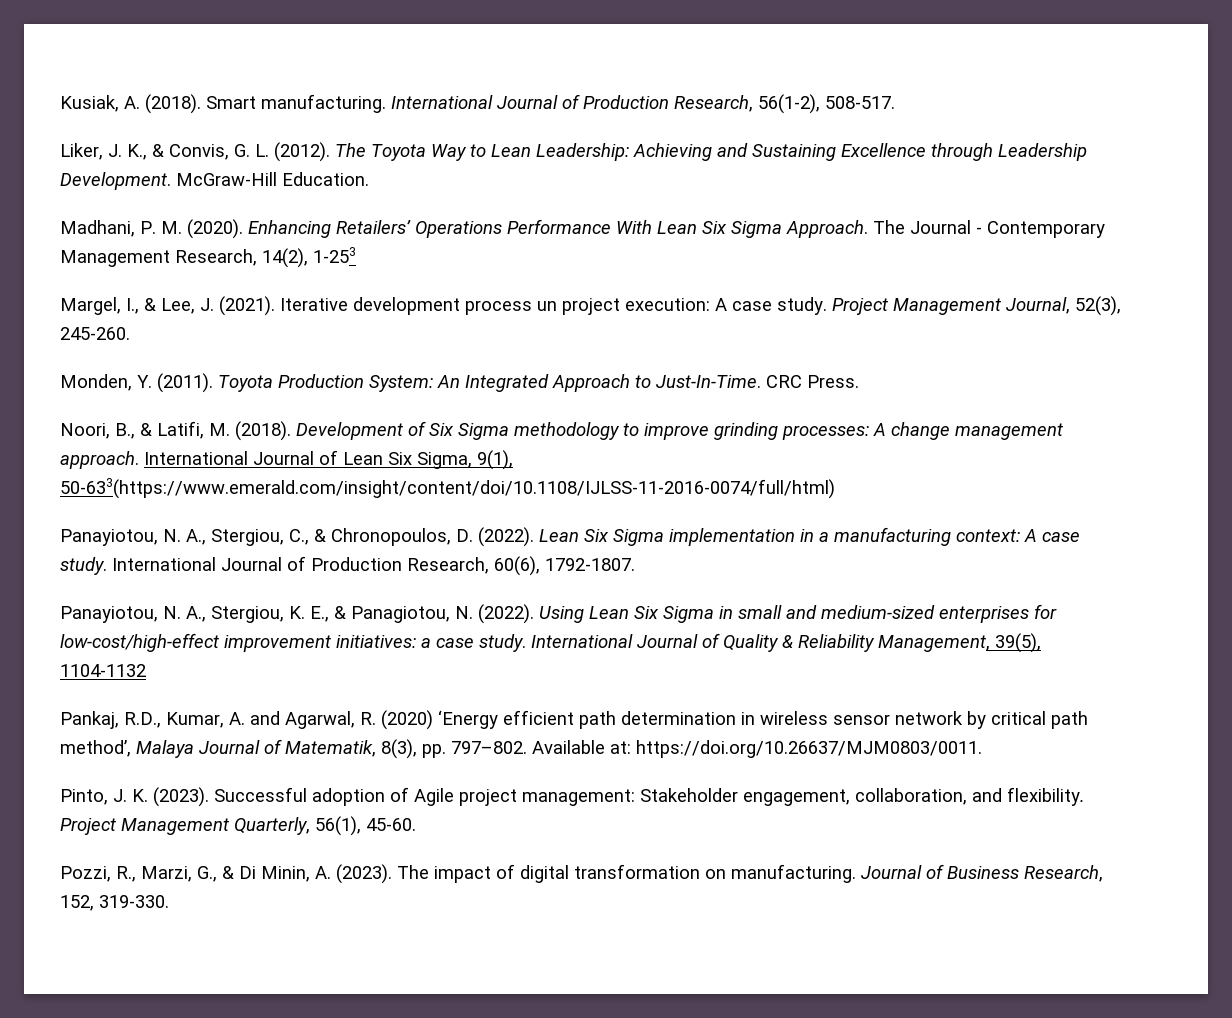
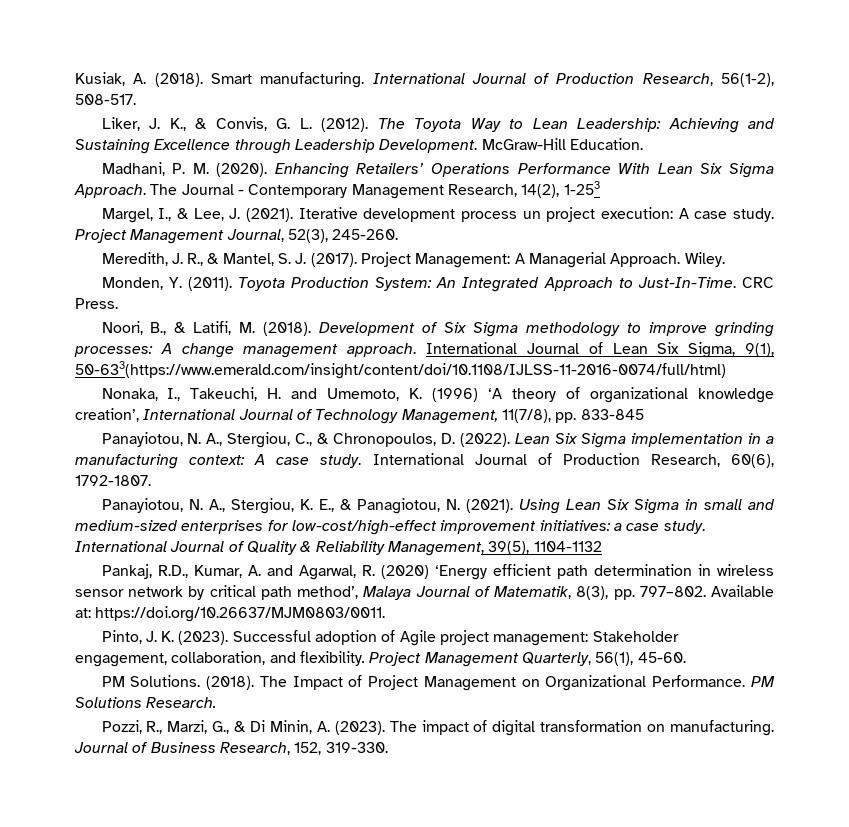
(130, 333) none -> [101,252,725,268] // Meredith, J. R., & Mantel, S. J. (2017). Project Management: A Managerial Approach. Wiley.
(835, 488) none -> [101,387,774,403] [75,408,644,424] // Nonaka, I., Takeuchi, H. and Umemoto, K. (1996) ‘A theory of organizational knowledge creation’, International Journal of Technology Management, 11(7/8), pp. 833-845
[478,604,534,624] (2022). -> [465,499,513,513] (2021).
(416, 824) none -> [101,675,775,691] [75,697,217,708] // PM Solutions. (2018). The Impact of Project Management on Organizational Performance. PM Solutions Research.

